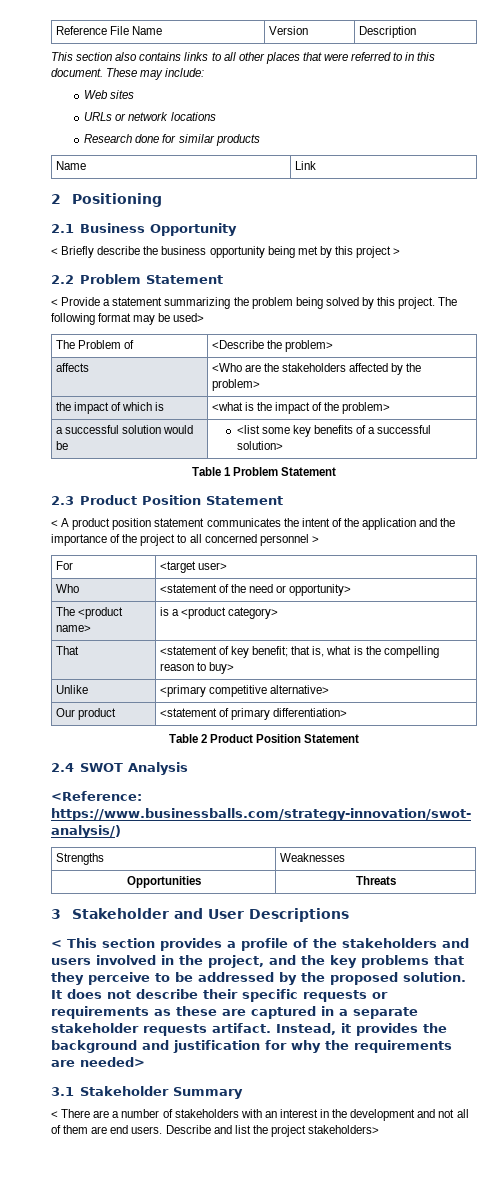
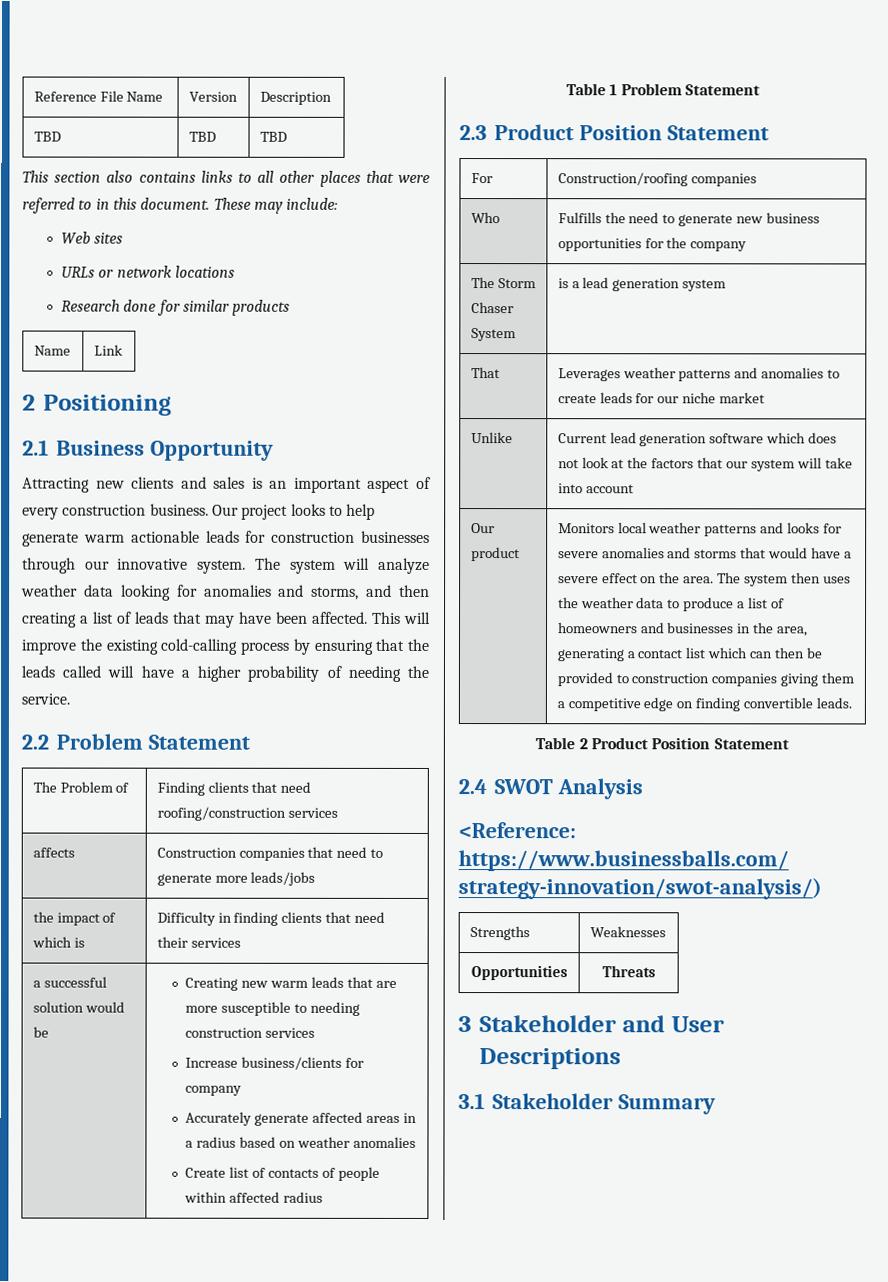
(416, 32) none -> [33,131,61,142] [188,131,216,142] [259,131,287,142] // TBD | TBD | TBD
[51,246,401,258] [51,274,223,284] [51,297,458,309] [51,313,205,325] [55,340,134,349] [211,340,333,352] [55,363,89,372] [211,363,422,375] [211,379,260,391] < Briefly describe the business opportunity being met by this project > // 2.2 Problem Statement // < Provide a statement summarizing the problem being solved by this project. The following format may be used> // The Problem of | <Describe the problem> // affects | <Who are the stakeholders affected by the problem> -> [22,476,431,493] [22,503,376,520] [22,530,431,547] [22,557,431,574] [21,584,430,601] [22,611,431,628] [21,638,430,655] [21,665,430,682] [21,693,70,705] [21,733,250,750] [32,781,130,793] [156,781,312,796] [156,806,338,821] [32,847,75,858] [156,846,384,861] [156,871,316,886] Attracting new clients and sales is an important aspect of every construction business. Our project looks to help generate warm actionable leads for construction businesses through our innovative system. The system will analyze weather data looking for anomalies and storms, and then creating a list of leads that may have been affected. This will improve the existing cold-calling process by ensuring that the leads called will have a higher probability of needing the service. // 2.2 Problem Statement // The Problem of | Finding clients that need roofing/construction services // affects | Construction companies that need to generate more leads/jobs
[211,402,391,414] <what is the impact of the problem> -> [156,911,386,926] [156,936,241,948] Difficulty in finding clients that need their services
[236,425,432,437] [236,441,283,450] <list some key benefits of a successful solution> -> [185,976,398,991] [185,1001,361,1016] [185,1027,316,1038] [185,1056,365,1070] [185,1085,243,1096] [185,1111,418,1126] [185,1136,417,1148] [185,1166,381,1181] [184,1191,324,1203] Creating new warm leads that are more susceptible to needing construction services // Increase business/clients for company // Accurately generate affected areas in a radius based on weather anomalies // Create list of contacts of people within affected radius
[51,518,456,530] [51,534,319,546] // < A product position statement communicates the intent of the application and the importance of the project to all concerned personnel > -> (769, 133) none
[159,561,227,573] <target user> -> [557,172,757,187] Construction/roofing companies
[159,584,352,596] [55,607,123,619] [55,625,91,632] [159,607,279,619] [55,646,79,655] [159,646,439,658] [159,662,234,674] [55,685,88,694] [159,685,329,697] [55,708,116,720] [159,708,348,720] <statement of the need or opportunity> // The <product name> | is a <product category> // That | <statement of key benefit; that is, what is the compelling reason to buy> // Unlike | <primary competitive alternative> // Our product | <statement of primary differentiation> -> [557,212,821,227] [557,237,748,252] [470,277,536,289] [470,302,514,314] [470,328,516,342] [557,277,727,292] [470,367,500,379] [557,367,841,382] [557,392,766,404] [470,432,513,444] [557,432,838,447] [557,457,853,472] [557,483,634,494] [470,523,495,534] [470,547,520,562] [557,522,843,537] [557,547,853,559] [557,572,851,587] [557,597,786,612] [557,622,809,637] [556,647,823,662] [556,672,855,687] [556,697,853,712] Fulfills the need to generate new business opportunities for the company // The Storm Chaser System | is a lead generation system // That | Leverages weather patterns and anomalies to create leads for our niche market // Unlike | Current lead generation software which does not look at the factors that our system will take into account // Our product | Monitors local weather patterns and looks for severe anomalies and storms that would have a severe effect on the area. The system then uses the weather data to produce a list of homeowners and businesses in the area, generating a contact list which can then be provided to construction companies giving them a competitive edge on finding convertible leads.
[51,938,469,951] [51,955,464,968] [51,972,466,985] [51,989,388,1002] [51,1006,418,1019] [51,1023,447,1036] [51,1040,452,1053] [51,1057,145,1067] [51,1086,243,1099] [51,1109,469,1121] [51,1125,380,1137] < This section provides a profile of the stakeholders and users involved in the project, and the key problems that they perceive to be addressed by the proposed solution. It does not describe their specific requests or requirements as these are captured in a separate stakeholder requests artifact. Instead, it provides the background and justification for why the requirements are needed> // 3.1 Stakeholder Summary // < There are a number of stakeholders with an interest in the development and not all of them are end users. Describe and list the project stakeholders> -> [458,1093,716,1115] 3.1 Stakeholder Summary

